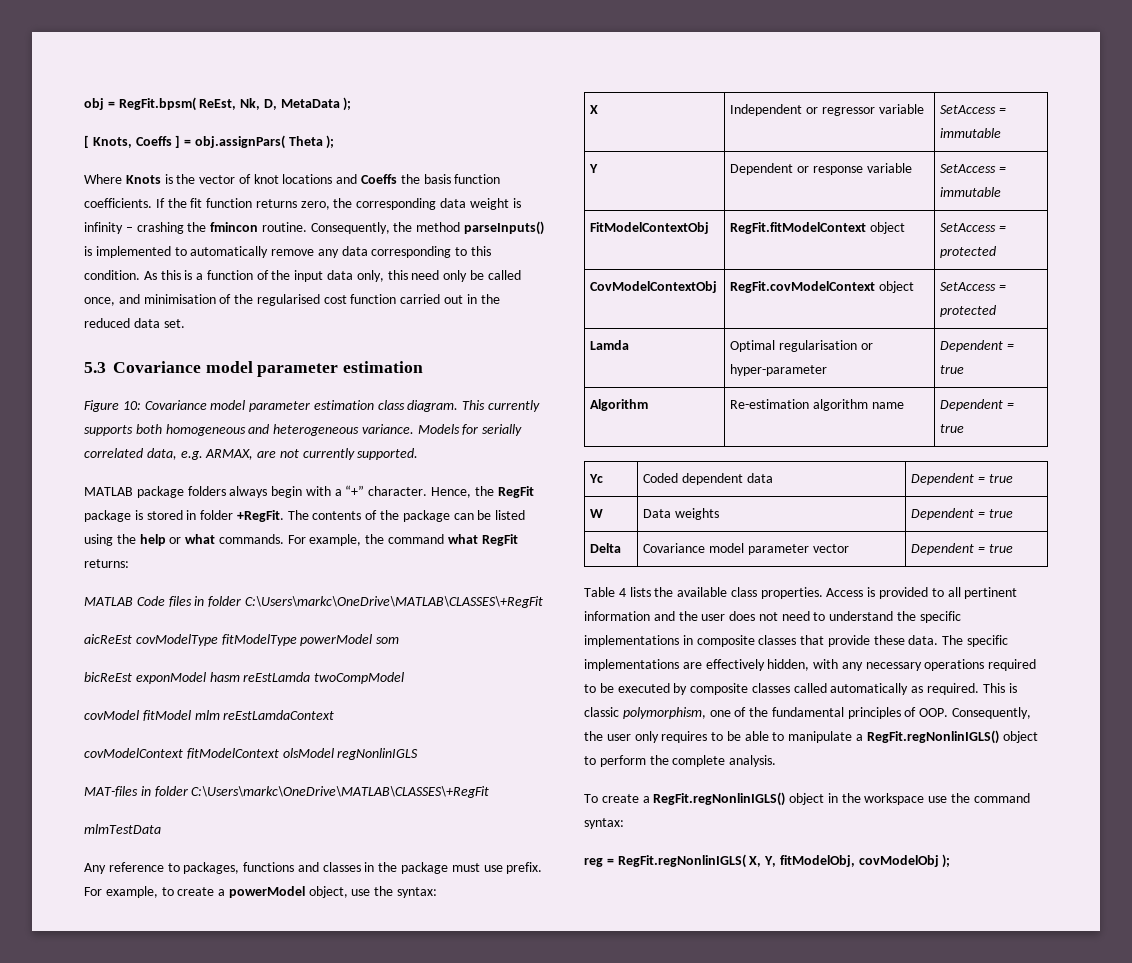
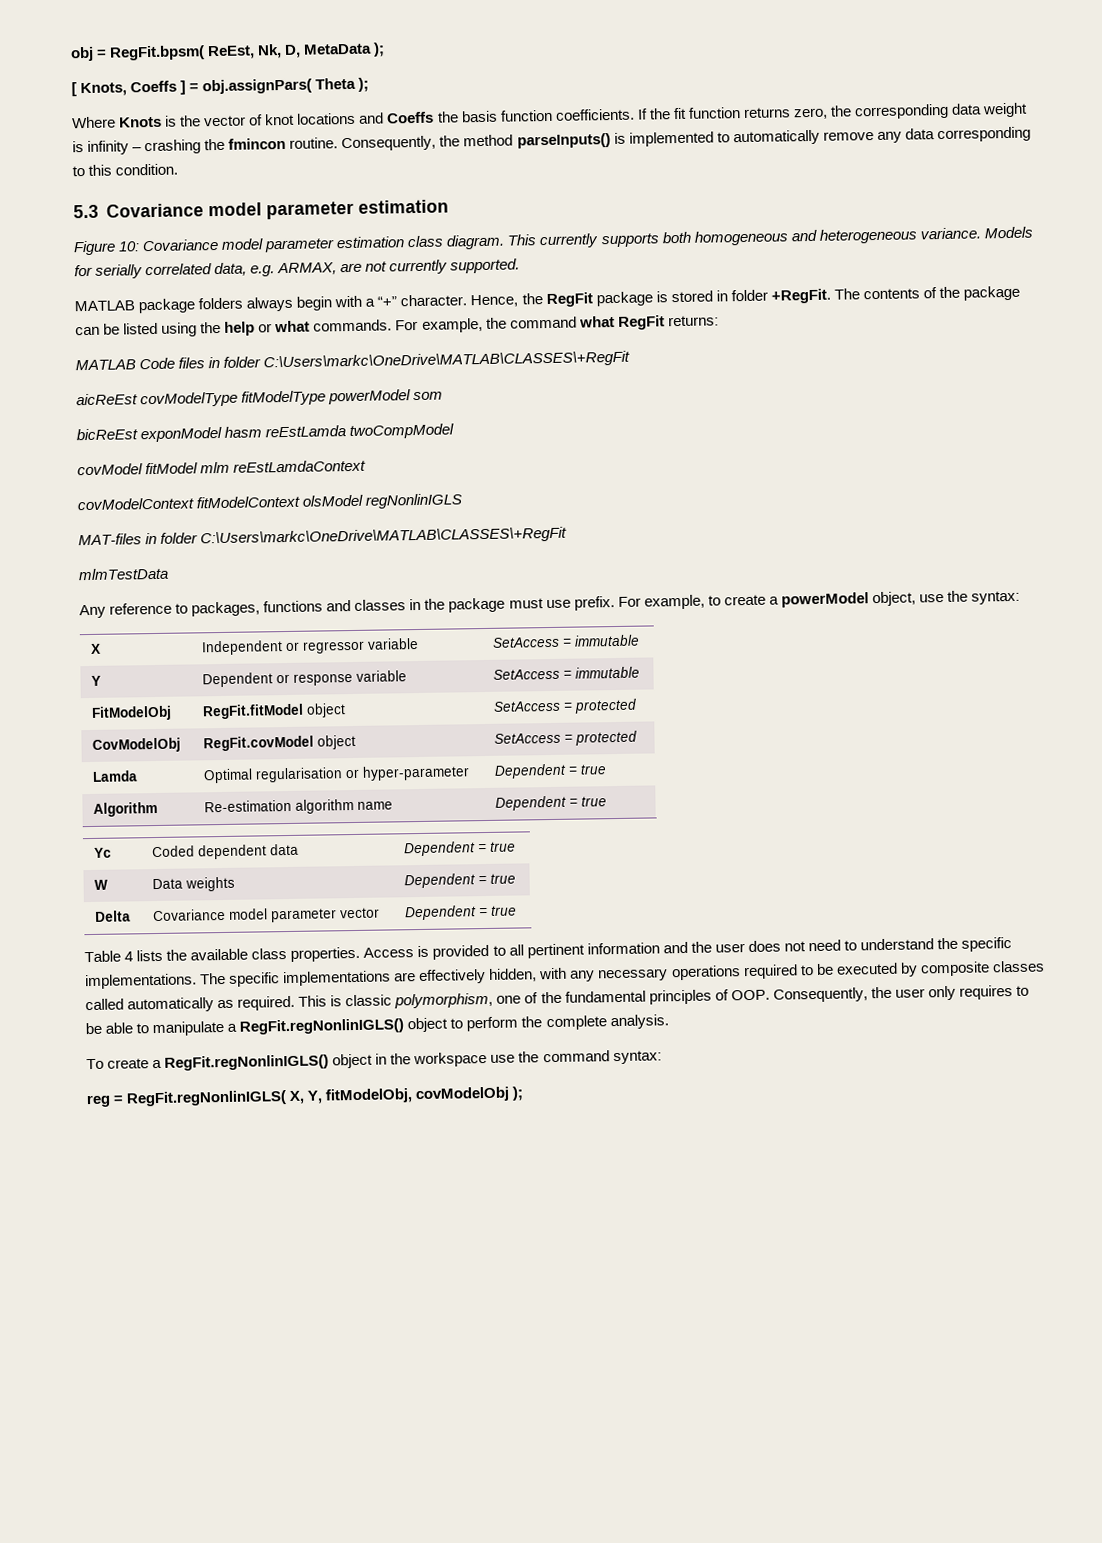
[143,270,521,282] [84,294,500,306] [84,318,185,328] As this is a function of the input data only, this need only be called once, and minimisation of the regularised cost function carried out in the reduced data set. -> (179, 169) none
[590,222,710,234] [730,222,906,234] [940,223,1007,232] [940,246,997,258] [590,281,718,293] [730,281,876,293] FitModelContextObj | RegFit.fitModelContext object | SetAccess = protected // CovModelContextObj | RegFit.covModelContext -> [91,705,173,721] [202,703,347,720] [493,698,638,714] [92,737,182,753] [203,735,315,752] FitModelObj | RegFit.fitModel object | SetAccess = protected // CovModelObj | RegFit.covModel
[584,635,939,647] implementations in composite classes that provide these data. -> [85,973,197,990] implementations.

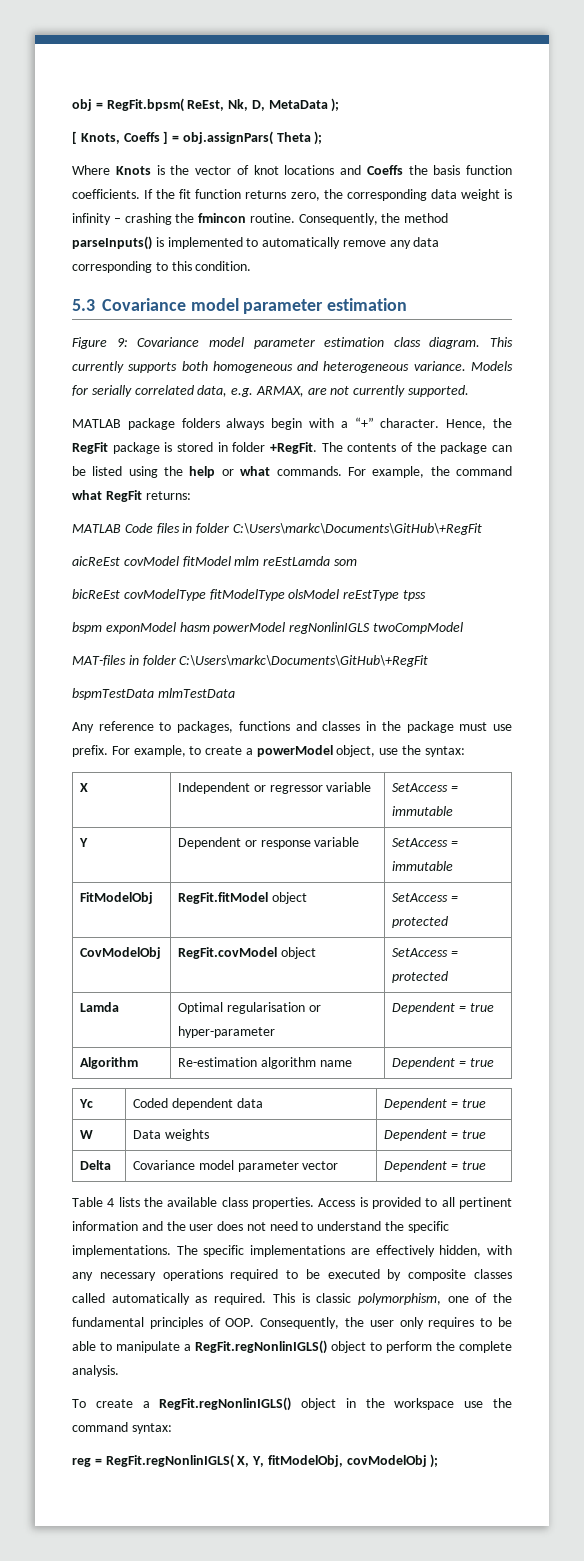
[118,241,141,252] 10: -> [116,338,128,347] 9:
[263,350,631,371] C:\Users\markc\OneDrive\MATLAB\CLASSES\+RegFit -> [232,523,482,535] C:\Users\markc\Documents\GitHub\+RegFit
[140,389,444,408] [76,423,455,443] [77,459,367,476] [77,493,463,511] covModelType fitModelType powerModel som // bicReEst exponModel hasm reEstLamda twoCompModel // covModel fitModel mlm reEstLamdaContext // covModelContext fitModelContext olsModel regNonlinIGLS -> [123,556,357,567] [72,589,426,601] [72,622,463,634] covModel fitModel mlm reEstLamda som // bicReEst covModelType fitModelType olsModel reEstType tpss // bspm exponModel hasm powerModel regNonlinIGLS twoCompModel
[200,526,568,547] C:\Users\markc\OneDrive\MATLAB\CLASSES\+RegFit // -> [179,655,429,667] [72,688,154,700] C:\Users\markc\Documents\GitHub\+RegFit // bspmTestData

